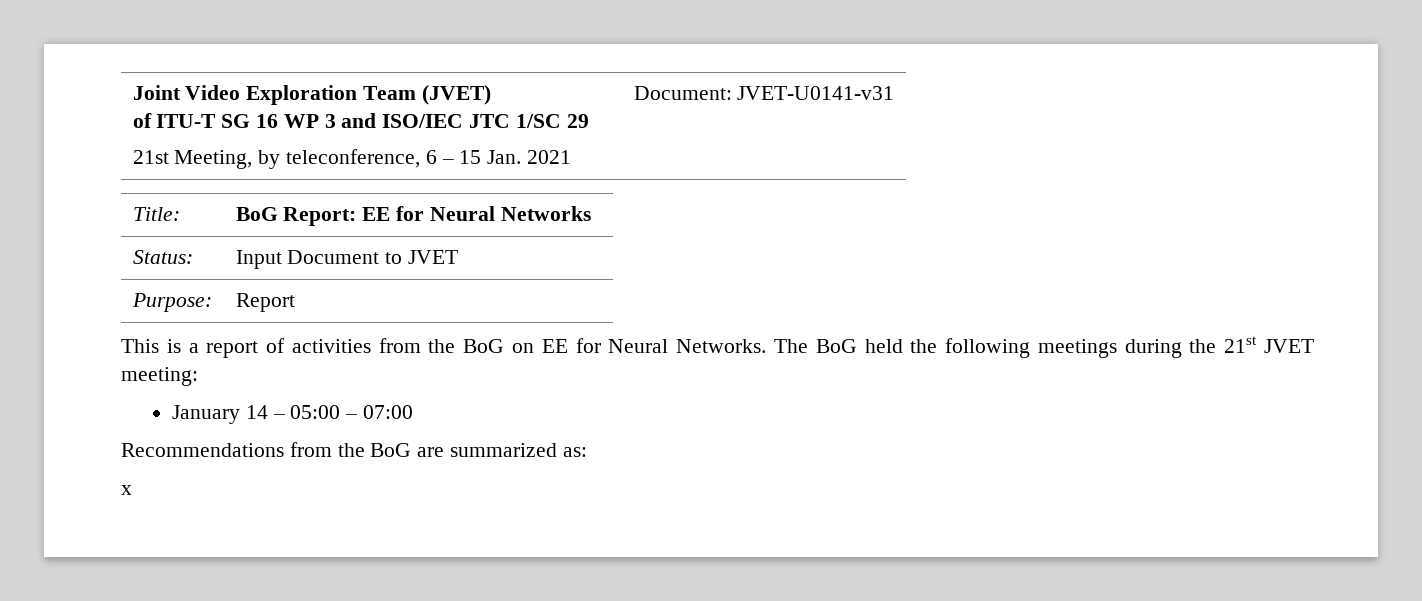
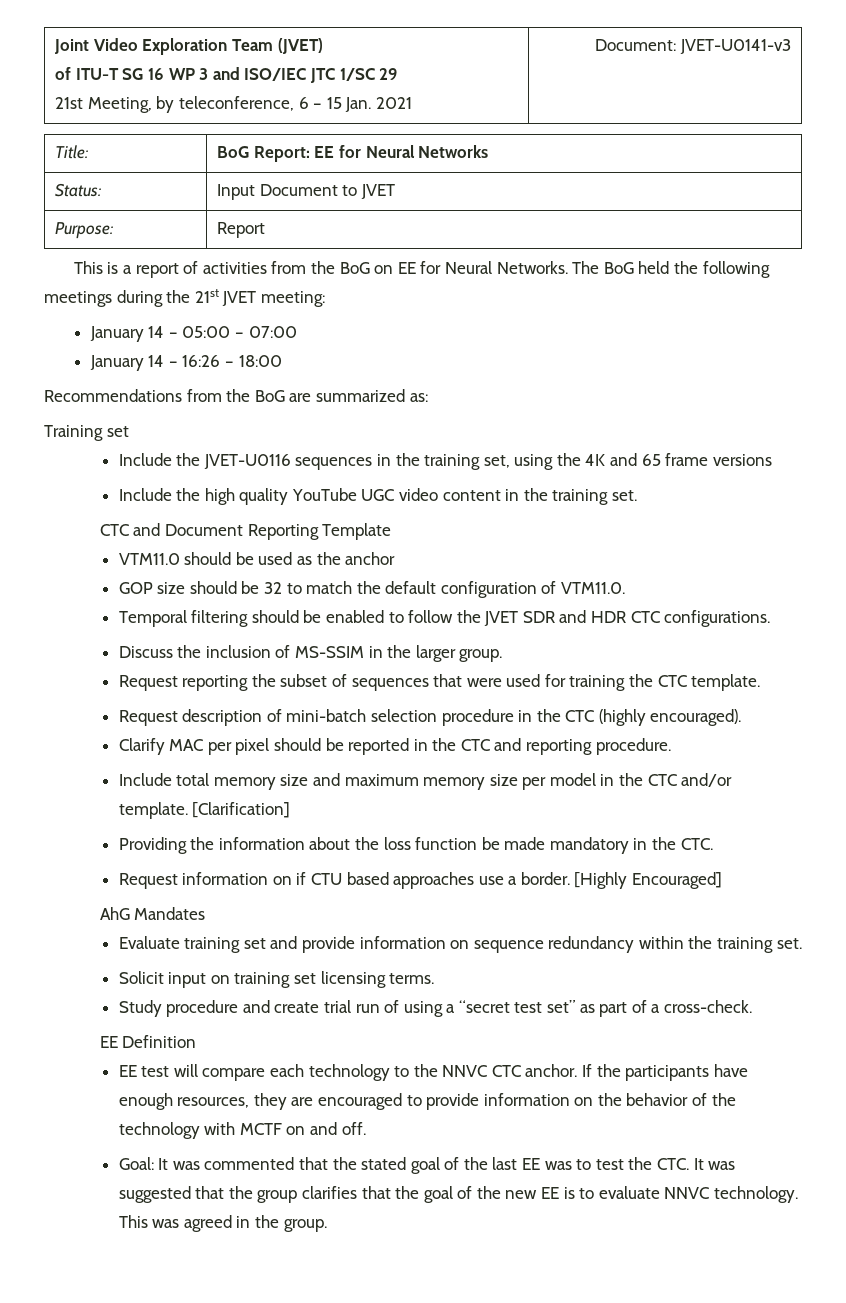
[737,86,895,100] JVET-U0141-v31 -> [679,39,791,54] JVET-U0141-v3
(414, 412) none -> [89,355,282,371] // January 14 – 16:26 – 18:00
[121,485,132,495] x -> [44,425,129,441] [118,453,772,470] [118,488,638,505] [99,523,392,540] [118,552,396,565] [118,581,626,598] [118,610,771,627] [118,645,503,662] [118,674,761,691] [118,709,742,726] [118,738,671,755] [118,773,733,790] [118,802,291,819] [118,837,713,854] [118,872,723,889] [99,907,206,920] [118,936,802,953] [118,971,435,988] [118,1000,753,1017] [99,1035,197,1048] [118,1064,748,1081] [118,1093,736,1110] [118,1122,366,1139] [118,1157,736,1174] [118,1186,799,1203] [118,1215,327,1232] Training set // Include the JVET-U0116 sequences in the training set, using the 4K and 65 frame versions // Include the high quality YouTube UGC video content in the training set. // CTC and Document Reporting Template // VTM11.0 should be used as the anchor // GOP size should be 32 to match the default configuration of VTM11.0. // Temporal filtering should be enabled to follow the JVET SDR and HDR CTC configurations. // Discuss the inclusion of MS-SSIM in the larger group. // Request reporting the subset of sequences that were used for training the CTC template. // Request description of mini-batch selection procedure in the CTC (highly encouraged). // Clarify MAC per pixel should be reported in the CTC and reporting procedure. // Include total memory size and maximum memory size per model in the CTC and/or template. [Clarification] // Providing the information about the loss function be made mandatory in the CTC. // Request information on if CTU based approaches use a border. [Highly Encouraged] // AhG Mandates // Evaluate training set and provide information on sequence redundancy within the training set. // Solicit input on training set licensing terms. // Study procedure and create trial run of using a “secret test set” as part of a cross-check. // EE Definition // EE test will compare each technology to the NNVC CTC anchor. If the participants have enough resources, they are encouraged to provide information on the behavior of the technology with MCTF on and off. // Goal: It was commented that the stated goal of the last EE was to test the CTC. It was suggested that the group clarifies that the goal of the new EE is to evaluate NNVC technology. This was agreed in the group.

